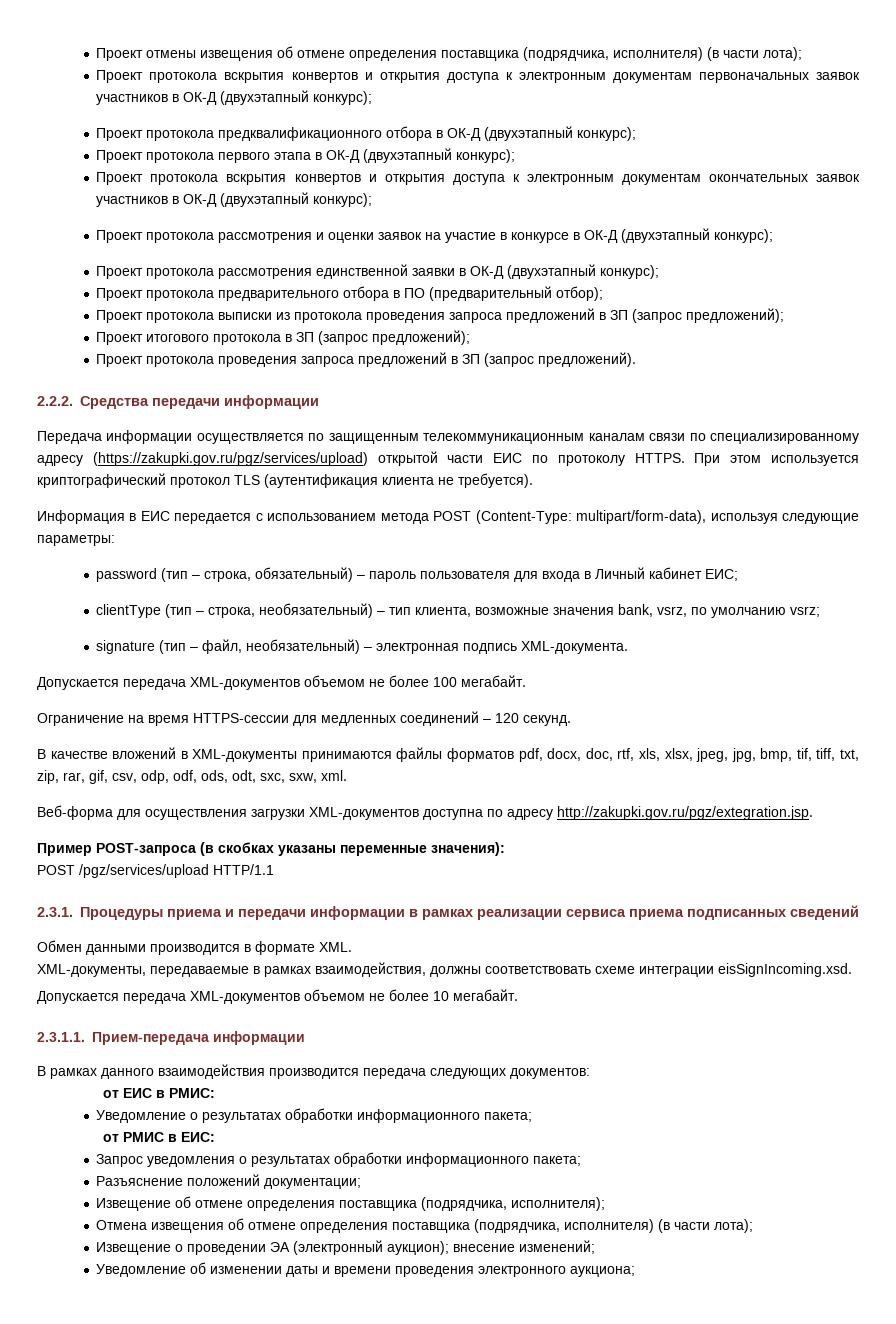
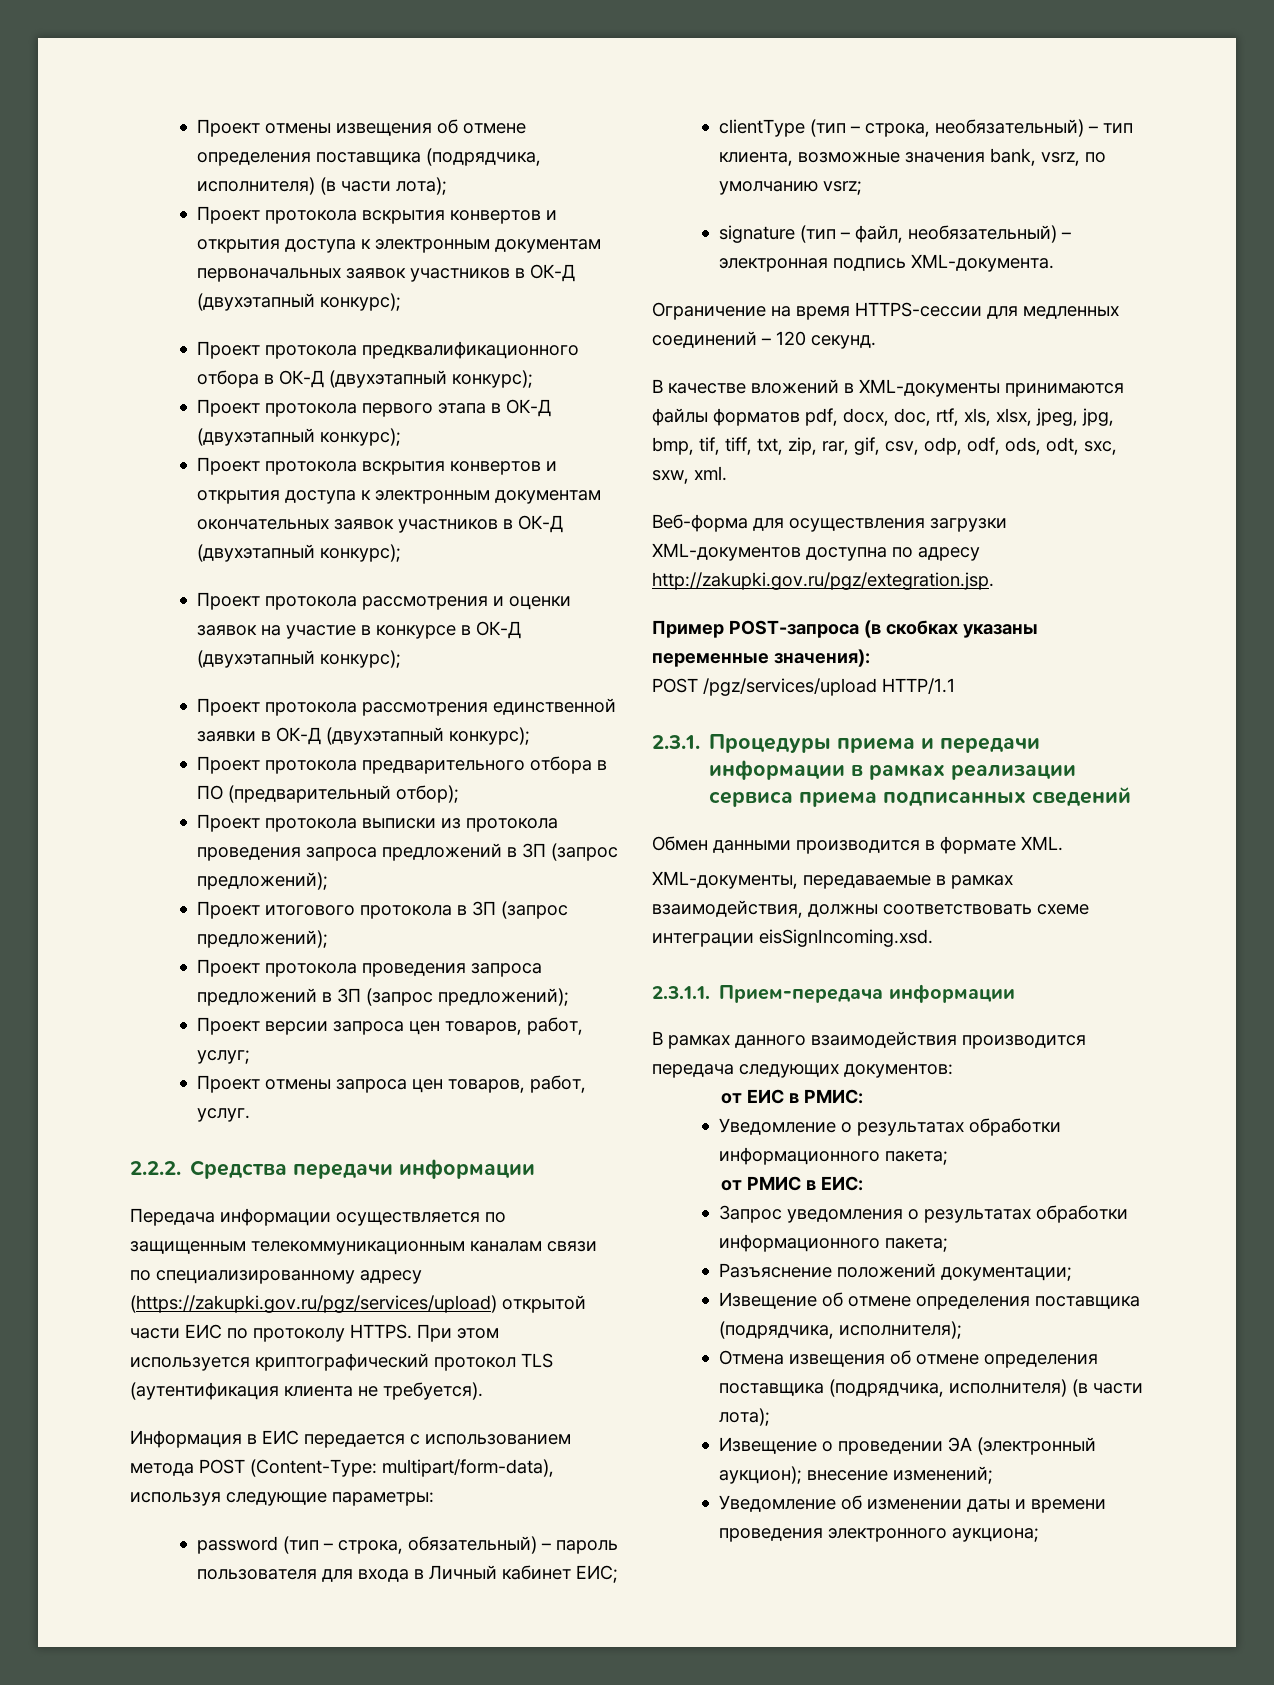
[538,352,637,367] предложений). -> [437,988,569,1006] [196,1017,583,1035] [196,1050,250,1064] [196,1075,586,1093] [196,1108,250,1122] предложений); // Проект версии запроса цен товаров, работ, услуг; // Проект отмены запроса цен товаров, работ, услуг.
[37,675,526,690] // Допускается передача XML-документов объемом не более 100 мегабайт. -> (1054, 263) none
[37,989,518,1004] // Допускается передача XML-документов объемом не более 10 мегабайт. -> (933, 938) none

